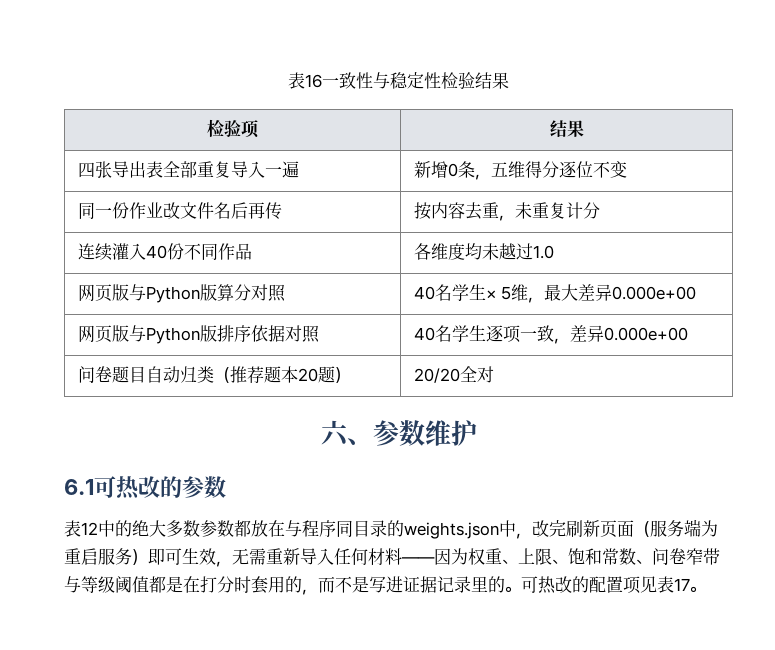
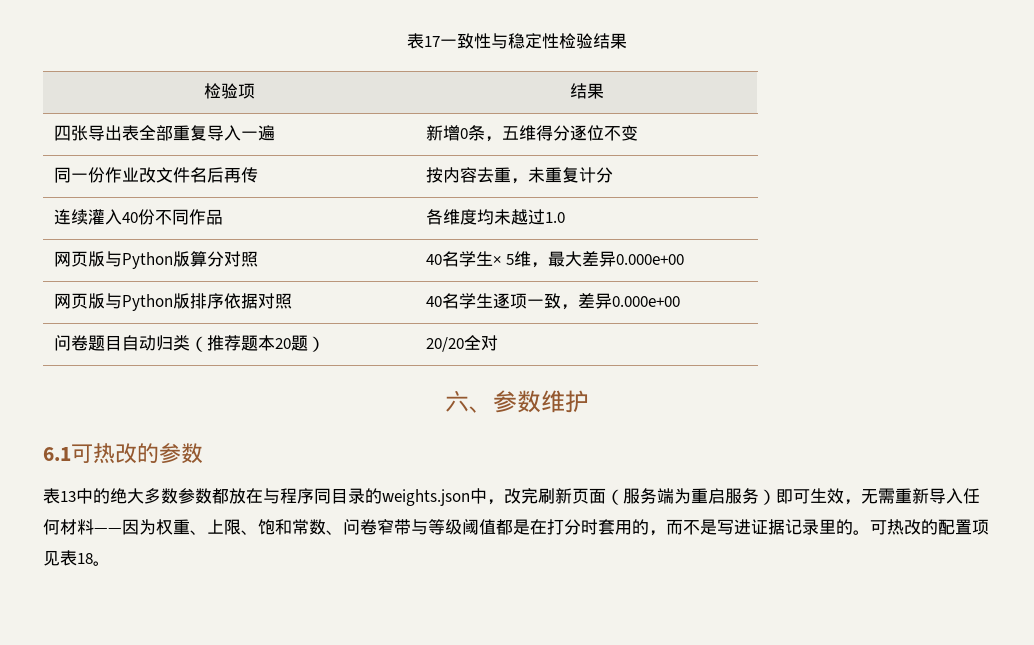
[288,72,322,89] 表16 -> [407,33,440,49] 表17
[81,522,98,535] 12 -> [60,491,76,502] 13
[674,578,690,591] 17 -> [77,553,93,564] 18

